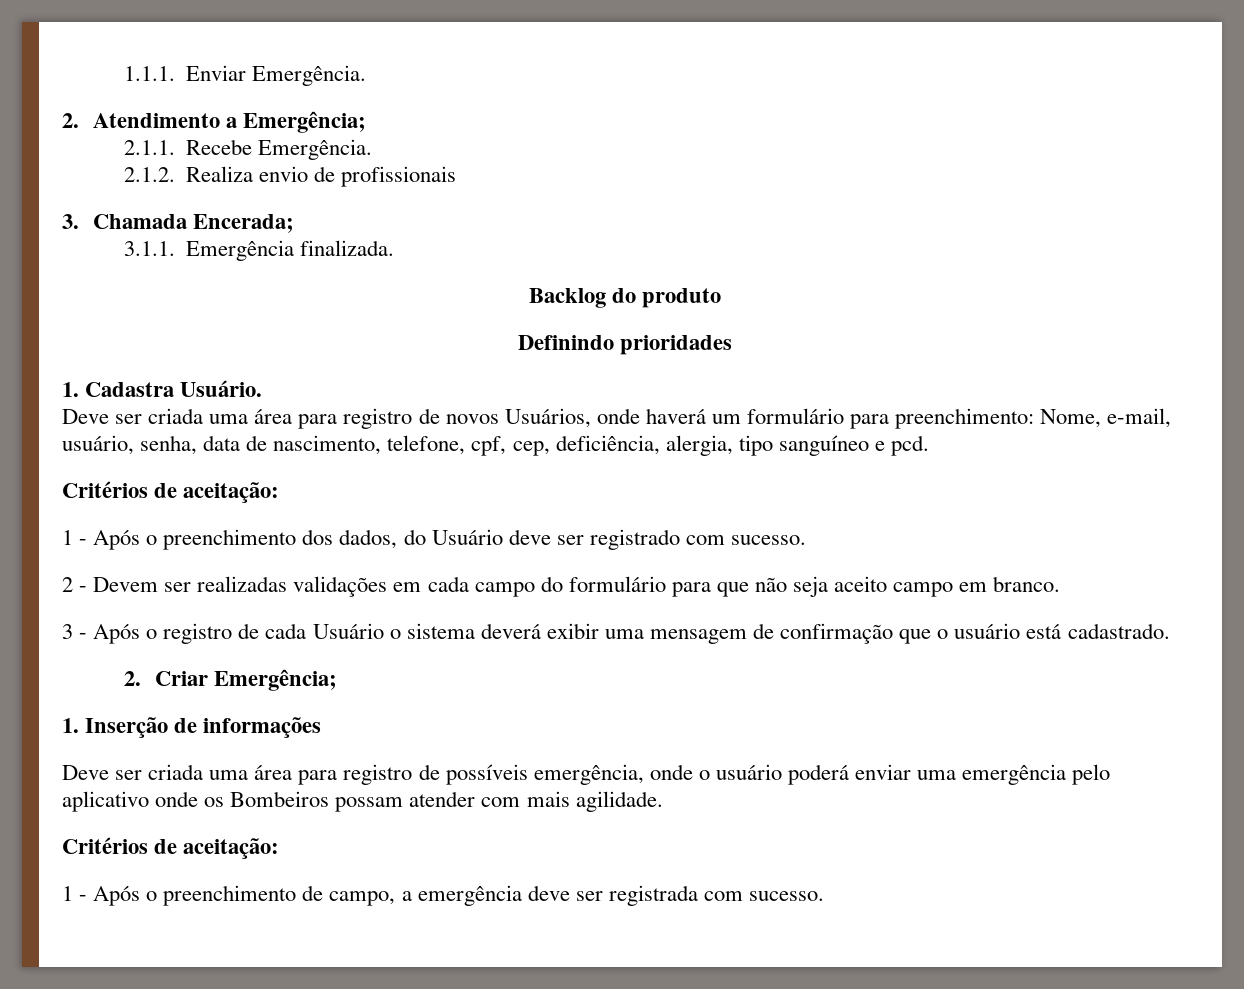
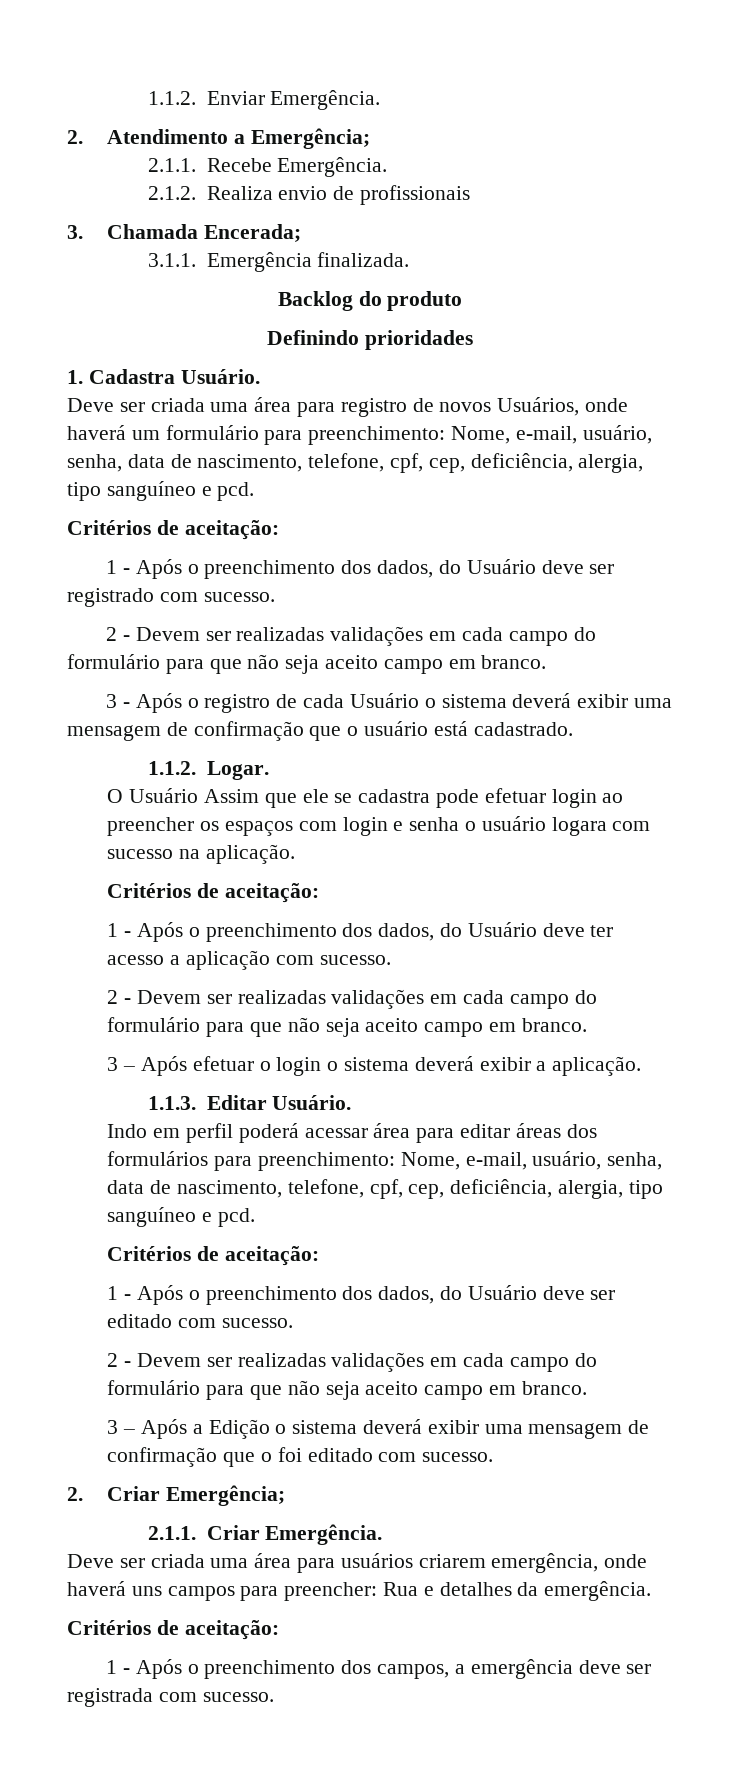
[123,66,175,81] 1.1.1. -> [147,91,196,105] 1.1.2.
[123,669,338,691] [62,717,322,738] [62,764,1111,785] [62,791,663,812] [62,837,280,859] [62,885,396,906] 2. Criar Emergência; // 1. Inserção de informações // Deve ser criada uma área para registro de possíveis emergência, onde o usuário poderá enviar uma emergência pelo aplicativo onde os Bombeiros possam atender com mais agilidade. // Critérios de aceitação: // 1 - Após o preenchimento de campo, -> [147,761,269,780] [107,788,624,808] [107,816,651,836] [107,844,296,864] [107,883,320,903] [107,922,614,942] [107,950,391,970] [107,989,597,1009] [107,1017,587,1037] [107,1056,642,1076] [147,1095,352,1110] [107,1123,597,1143] [107,1151,663,1171] [107,1179,663,1199] [107,1207,256,1227] [107,1246,320,1266] [107,1285,616,1305] [107,1314,294,1328] [107,1352,597,1372] [107,1380,587,1400] [107,1419,650,1439] [107,1447,494,1467] [67,1485,286,1506] [147,1524,383,1545] [67,1553,648,1573] [67,1581,652,1601] [67,1620,279,1640] [106,1659,450,1679] 1.1.2. Logar. // O Usuário Assim que ele se cadastra pode efetuar login ao preencher os espaços com login e senha o usuário logara com sucesso na aplicação. // Critérios de aceitação: // 1 - Após o preenchimento dos dados, do Usuário deve ter acesso a aplicação com sucesso. // 2 - Devem ser realizadas validações em cada campo do formulário para que não seja aceito campo em branco. // 3 – Após efetuar o login o sistema deverá exibir a aplicação. // 1.1.3. Editar Usuário. // Indo em perfil poderá acessar área para editar áreas dos formulários para preenchimento: Nome, e-mail, usuário, senha, data de nascimento, telefone, cpf, cep, deficiência, alergia, tipo sanguíneo e pcd. // Critérios de aceitação: // 1 - Após o preenchimento dos dados, do Usuário deve ser editado com sucesso. // 2 - Devem ser realizadas validações em cada campo do formulário para que não seja aceito campo em branco. // 3 – Após a Edição o sistema deverá exibir uma mensagem de confirmação que o foi editado com sucesso. // 2. Criar Emergência; // 2.1.1. Criar Emergência. // Deve ser criada uma área para usuários criarem emergência, onde haverá uns campos para preencher: Rua e detalhes da emergência. // Critérios de aceitação: // 1 - Após o preenchimento dos campos,

